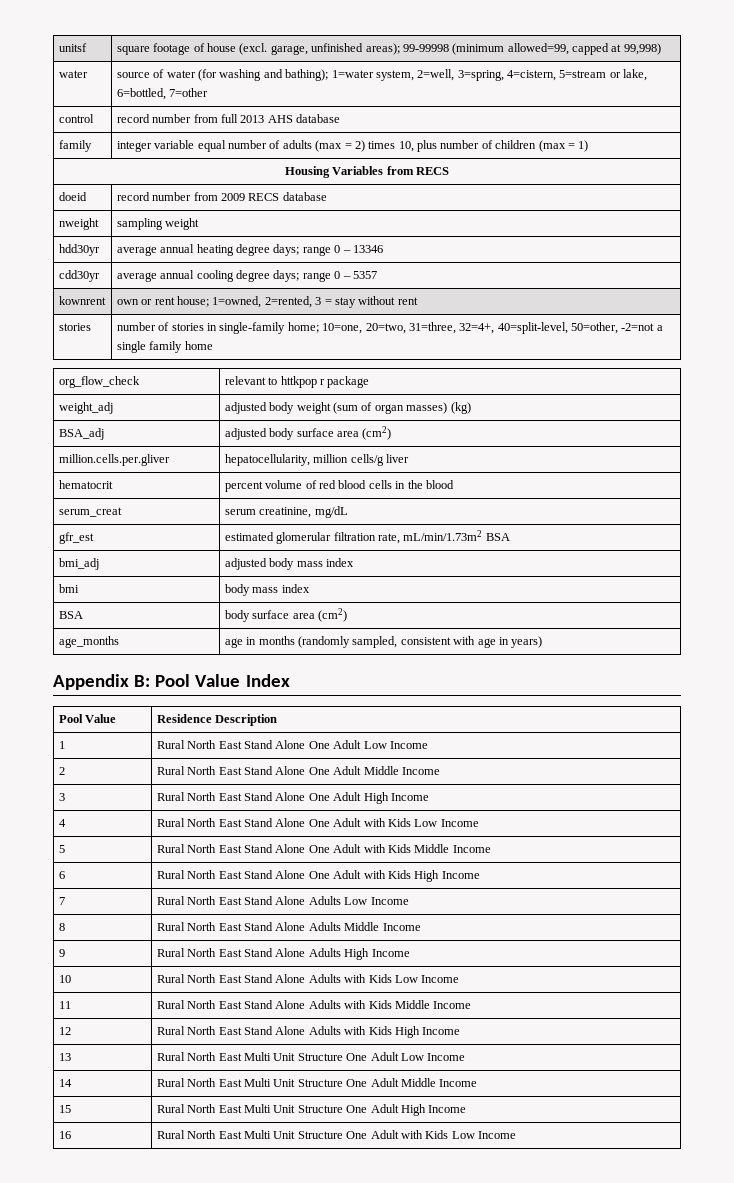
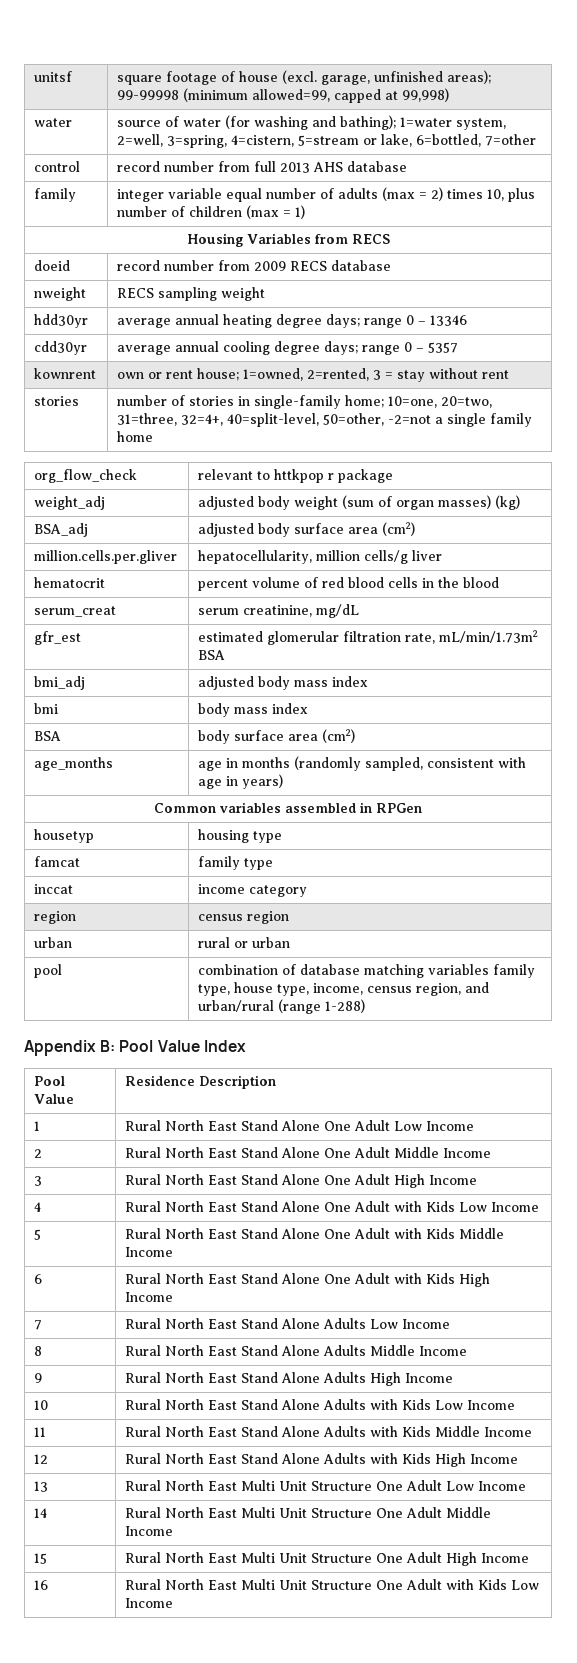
(99, 224) none -> [117,288,155,298] RECS
(543, 642) none -> [154,802,422,813] [34,829,95,843] [198,829,283,843] [34,856,81,867] [198,856,274,870] [34,884,74,894] [198,884,308,897] [34,911,77,924] [198,911,290,924] [34,937,73,948] [198,937,291,948] [34,964,63,978] [198,964,536,978] [198,982,490,996] [198,999,366,1014] // Common variables assembled in RPGen // housetyp | housing type // famcat | family type // inccat | income category // region | census region // urban | rural or urban // pool | combination of database matching variables family type, house type, income, census region, and urban/rural (range 1-288)

